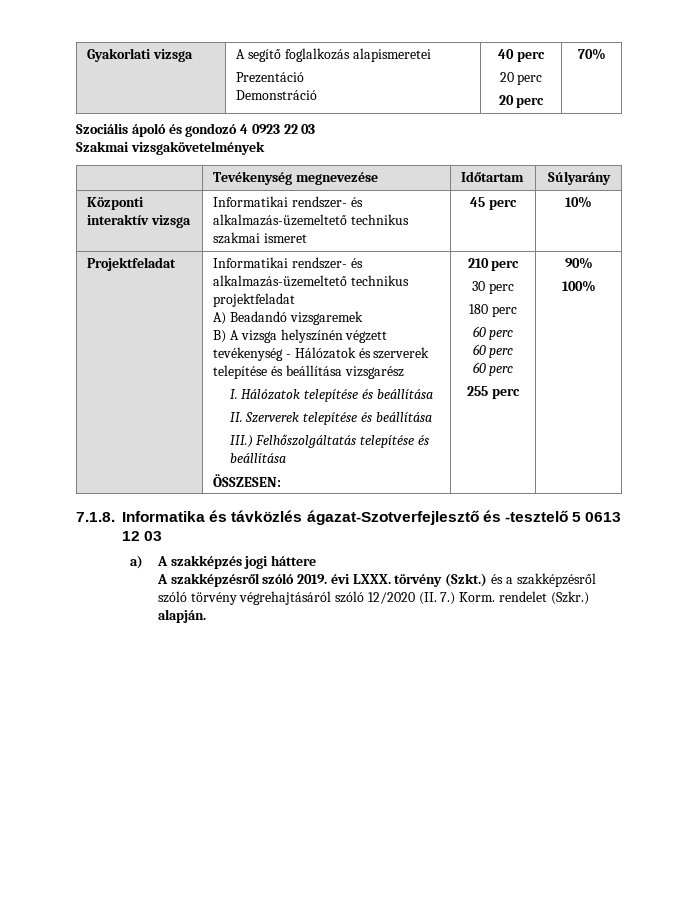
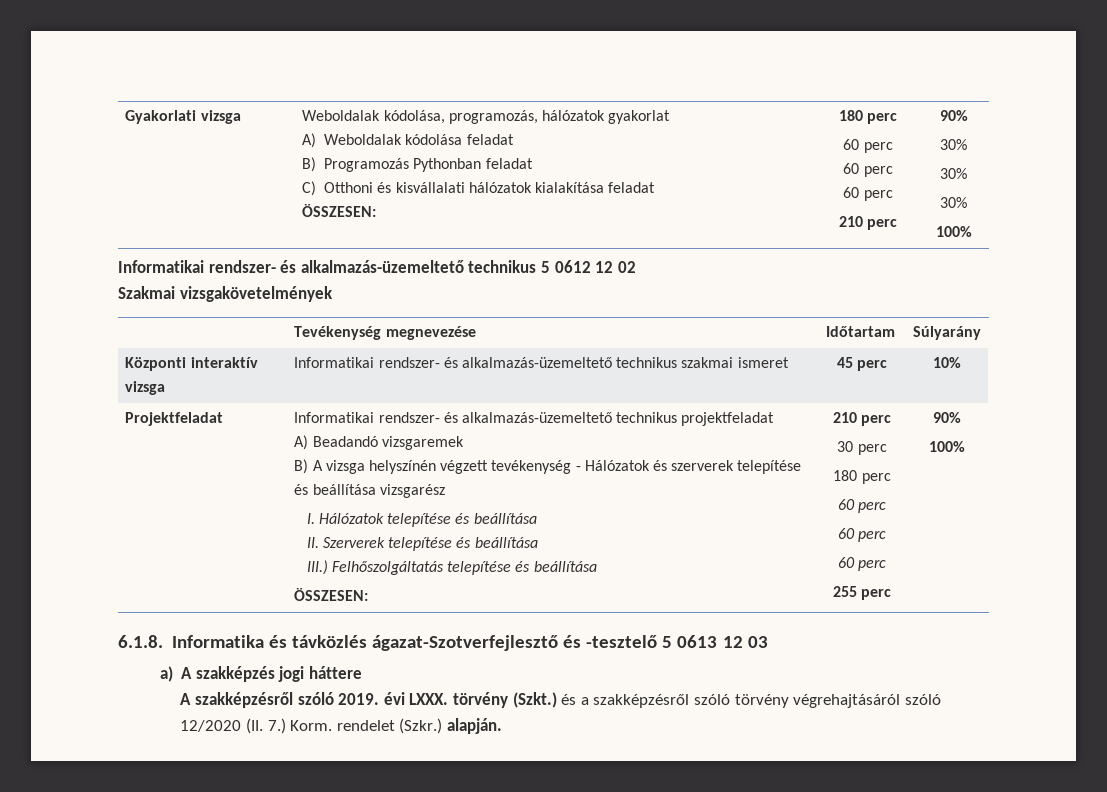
[236,48,431,62] [236,72,305,83] [236,90,318,100] [498,49,545,62] [499,72,543,85] [498,95,545,108] [577,48,606,60] [76,123,316,137] A segítő foglalkozás alapismeretei // Prezentáció // Demonstráció | 40 perc // 20 perc // 20 perc | 70% // Szociális ápoló és gondozó 4 0923 22 03 -> [302,110,671,124] [302,133,514,148] [302,157,533,172] [302,181,656,196] [302,204,377,217] [838,110,898,124] [843,139,893,153] [843,163,893,177] [843,187,893,201] [838,216,898,230] [939,110,968,121] [940,139,967,150] [940,168,967,179] [940,197,967,208] [935,226,972,237] [118,260,636,273] Weboldalak kódolása, programozás, hálózatok gyakorlat // A) Weboldalak kódolása feladat // B) Programozás Pythonban feladat // C) Otthoni és kisvállalati hálózatok kialakítása feladat // ÖSSZESEN: | 180 perc // 60 perc // 60 perc // 60 perc // 210 perc | 90% // 30% // 30% // 30% // 100% // Informatikai rendszer- és alkalmazás-üzemeltető technikus 5 0612 12 02
[76,512,115,522] 7.1.8. -> [118,635,163,648] 6.1.8.

